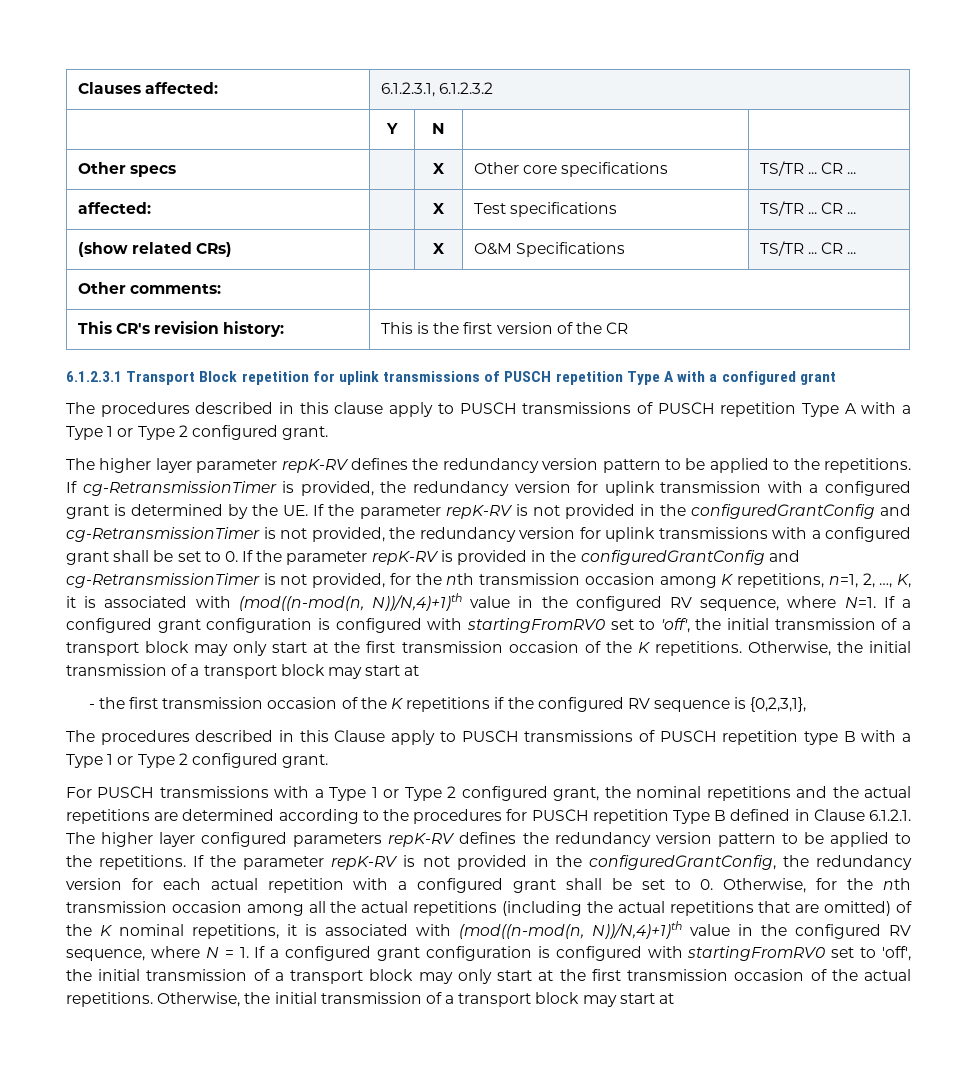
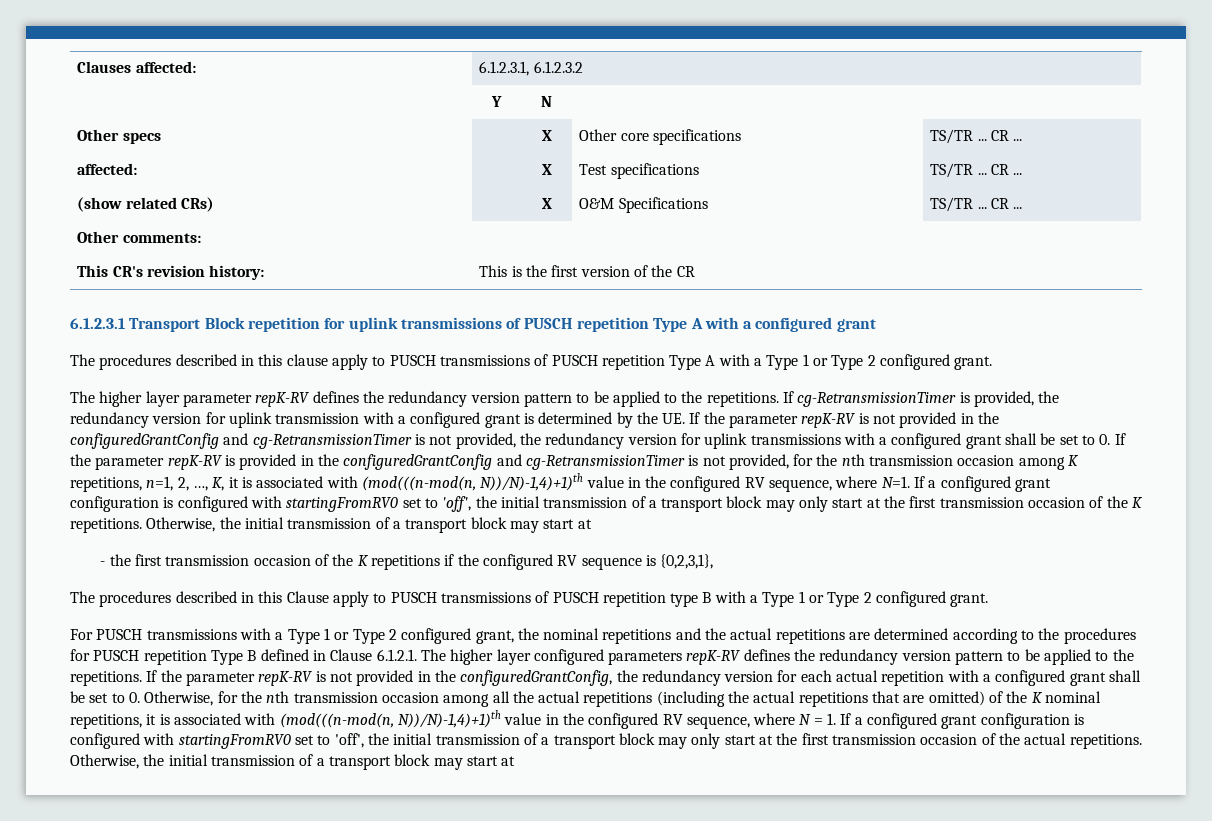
[238,593,462,611] (mod((n-mod(n, N))/N,4)+1)th -> [361,473,584,491] (mod(((n-mod(n, N))/N)-1,4)+1)th
[459,921,682,939] (mod((n-mod(n, N))/N,4)+1)th -> [279,710,501,728] (mod(((n-mod(n, N))/N)-1,4)+1)th

